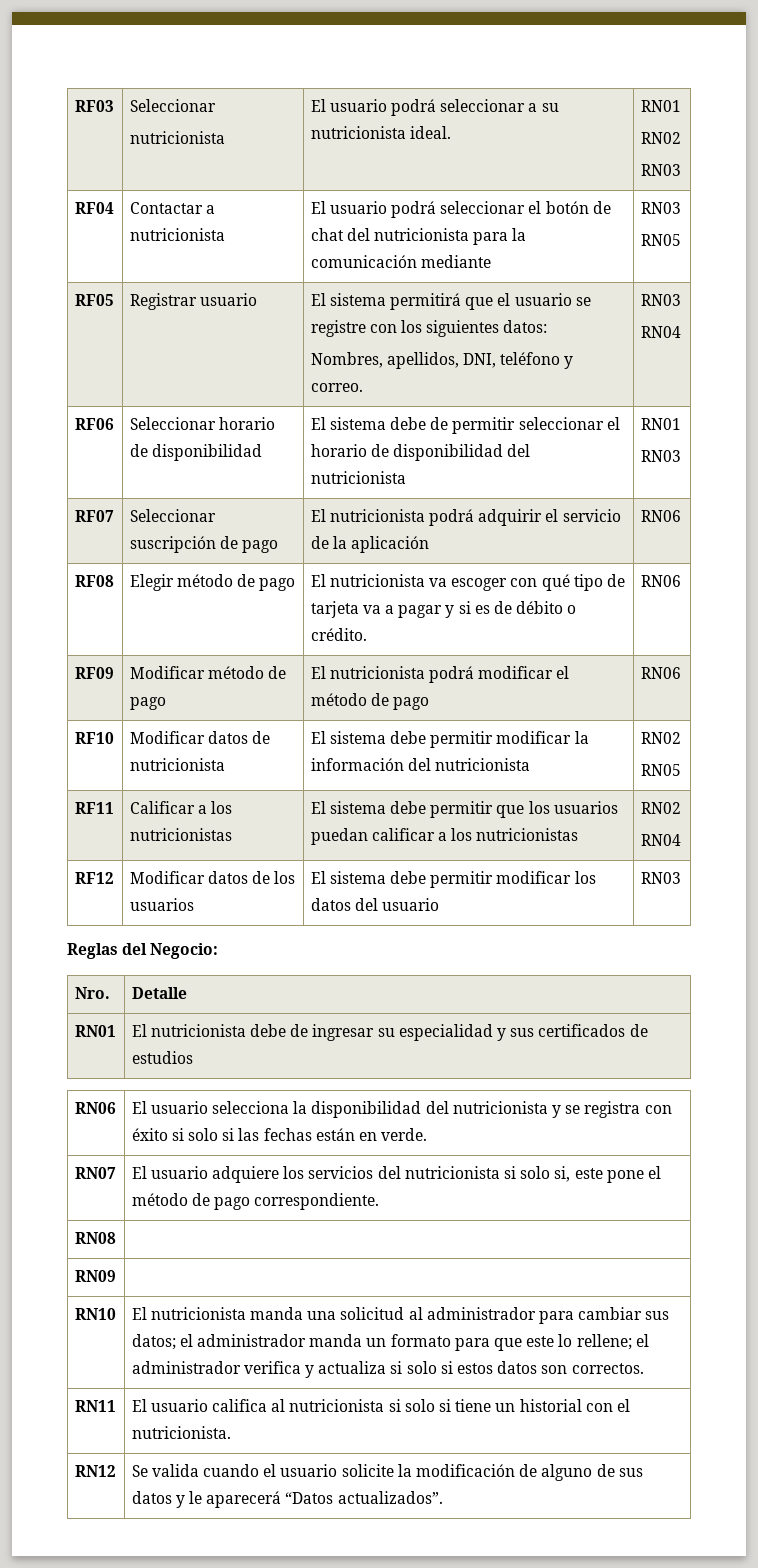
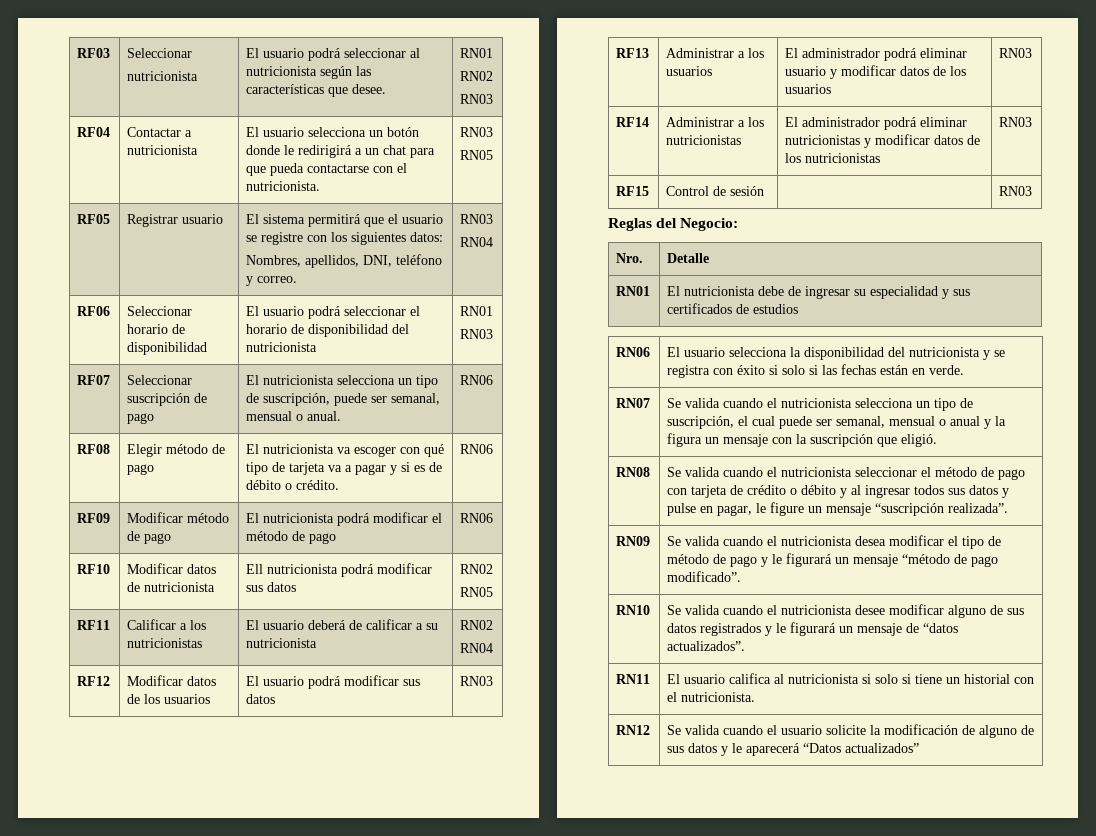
[528,103,559,112] [310,126,451,139] a su nutricionista ideal. -> [410,48,421,58] [246,66,372,79] [246,84,387,97] al nutricionista según las características que desee.
[391,201,611,218] [310,228,527,245] [310,255,491,268] podrá seleccionar el botón de chat del nutricionista para la comunicación mediante -> [308,127,420,137] [246,145,436,158] [246,163,408,176] [246,181,321,191] selecciona un botón donde le redirigirá a un chat para que pueda contactarse con el nutricionista.
[329,417,516,434] sistema debe de permitir -> [263,306,342,319] usuario podrá
[429,509,621,526] [310,536,430,553] podrá adquirir el servicio de la aplicación -> [337,375,439,388] [246,393,441,406] [246,411,342,421] selecciona un tipo de suscripción, puede ser semanal, mensual o anual.
[310,731,589,748] [310,758,531,771] El sistema debe permitir modificar la información del nutricionista -> [246,563,433,577] [246,582,297,592] Ell nutricionista podrá modificar sus datos
[329,801,618,818] [310,828,579,845] sistema debe permitir que los usuarios puedan calificar a los nutricionistas -> [263,619,439,630] [246,638,318,648] usuario deberá de calificar a su nutricionista
[329,871,596,888] [310,898,440,911] sistema debe permitir modificar los datos del usuario -> [263,675,421,689] [246,694,276,704] [460,676,494,686] [616,48,650,58] [666,48,765,58] [666,66,713,76] [785,48,968,61] [785,65,967,79] [785,84,832,94] [999,48,1033,58] [616,117,650,127] [666,117,765,127] [666,135,742,145] [785,117,968,130] [785,134,981,148] [785,153,881,163] [999,117,1033,127] [616,186,650,196] [666,186,765,196] usuario podrá modificar sus datos | RN03 // RF13 | Administrar a los usuarios | El administrador podrá eliminar usuario y modificar datos de los usuarios | RN03 // RF14 | Administrar a los nutricionistas | El administrador podrá eliminar nutricionistas y modificar datos de los nutricionistas | RN03 // RF15 | Control de sesión |
[131,1166,661,1183] [131,1193,380,1210] [74,1232,116,1244] [74,1270,116,1282] [74,1308,116,1320] [131,1307,670,1324] [131,1334,649,1351] [131,1361,644,1378] El usuario adquiere los servicios del nutricionista si solo si, este pone el método de pago correspondiente. // RN08 | // RN09 | // RN10 | El nutricionista manda una solicitud al administrador para cambiar sus datos; el administrador manda un formato para que este lo rellene; el administrador verifica y actualiza si solo si estos datos son correctos. -> [667,398,974,411] [667,416,1007,429] [667,433,938,447] [616,467,651,477] [667,467,1026,480] [667,485,1010,498] [667,502,1009,516] [616,536,651,546] [667,535,1002,549] [667,553,999,567] [667,571,742,582] [616,605,651,615] [667,604,1025,618] [667,622,959,636] [667,641,746,651] Se valida cuando el nutricionista selecciona un tipo de suscripción, el cual puede ser semanal, mensual o anual y la figura un mensaje con la suscripción que eligió. // RN08 | Se valida cuando el nutricionista seleccionar el método de pago con tarjeta de crédito o débito y al ingresar todos sus datos y pulse en pagar, le figure un mensaje “suscripción realizada”. // RN09 | Se valida cuando el nutricionista desea modificar el tipo de método de pago y le figurará un mensaje “método de pago modificado”. // RN10 | Se valida cuando el nutricionista desee modificar alguno de sus datos registrados y le figurará un mensaje de “datos actualizados”.
[337,1491,443,1504] actualizados”. -> [845,743,920,753] actualizados”

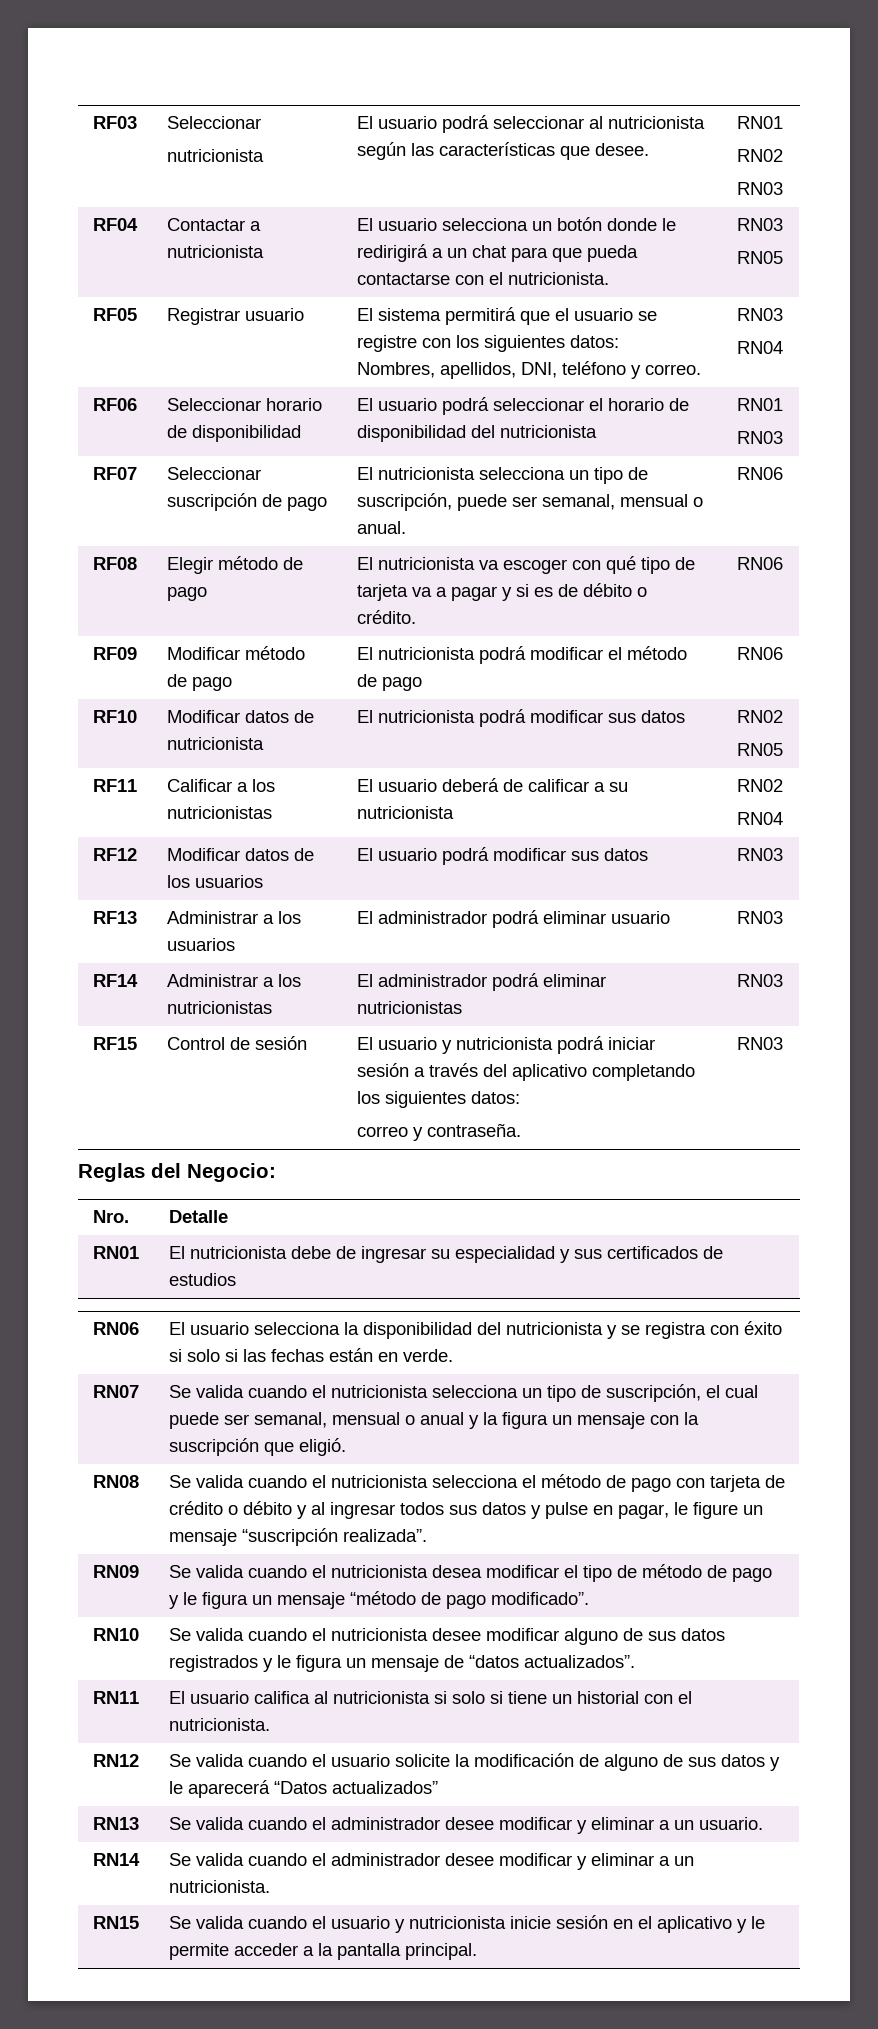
[246,564,264,574] Ell -> [356,710,373,723] El
[830,65,967,79] [785,84,832,94] y modificar datos de los usuarios -> (670, 917) none
[864,134,981,148] [785,153,881,163] y modificar datos de los nutricionistas -> (462, 1007) none
(765, 191) none -> [356,1036,655,1054] [356,1063,695,1081] [356,1091,520,1108] [356,1123,521,1141] El usuario y nutricionista podrá iniciar sesión a través del aplicativo completando los siguientes datos: // correo y contraseña.
[855,467,918,477] seleccionar -> [431,1475,518,1488] selecciona
[786,553,833,567] figurará -> [201,1592,248,1609] figura
[790,622,837,636] figurará -> [295,1655,342,1672] figura
(920, 748) none -> [92,1817,139,1830] [168,1817,763,1834] [92,1853,140,1866] [168,1853,694,1870] [168,1880,270,1893] [92,1916,139,1929] [168,1915,765,1933] [168,1943,477,1960] // RN13 | Se valida cuando el administrador desee modificar y eliminar a un usuario. // RN14 | Se valida cuando el administrador desee modificar y eliminar a un nutricionista. // RN15 | Se valida cuando el usuario y nutricionista inicie sesión en el aplicativo y le permite acceder a la pantalla principal.

